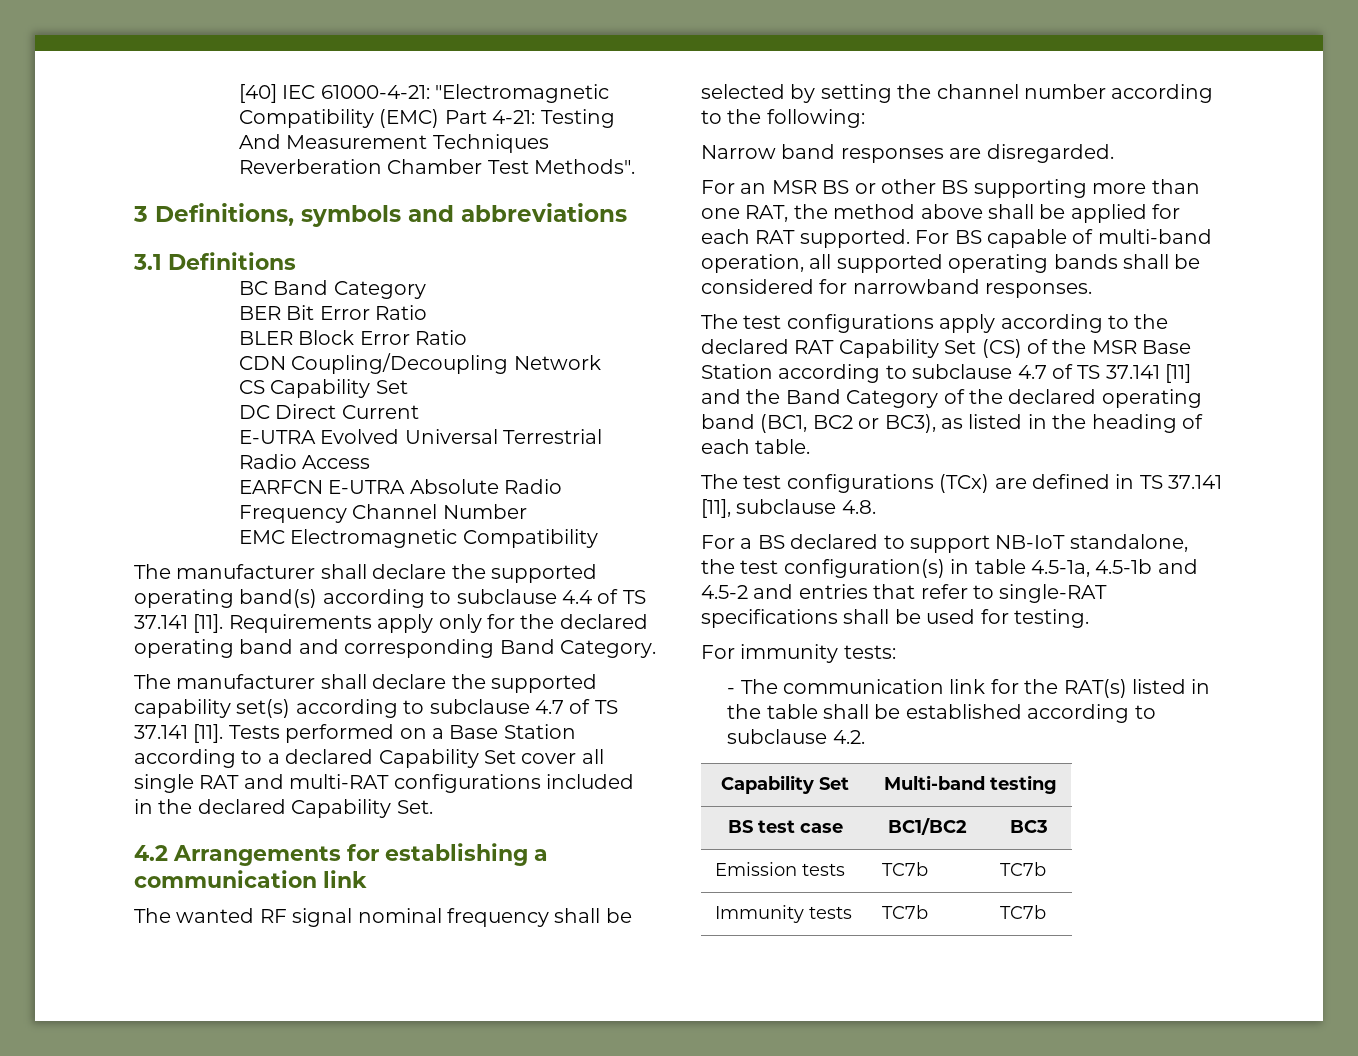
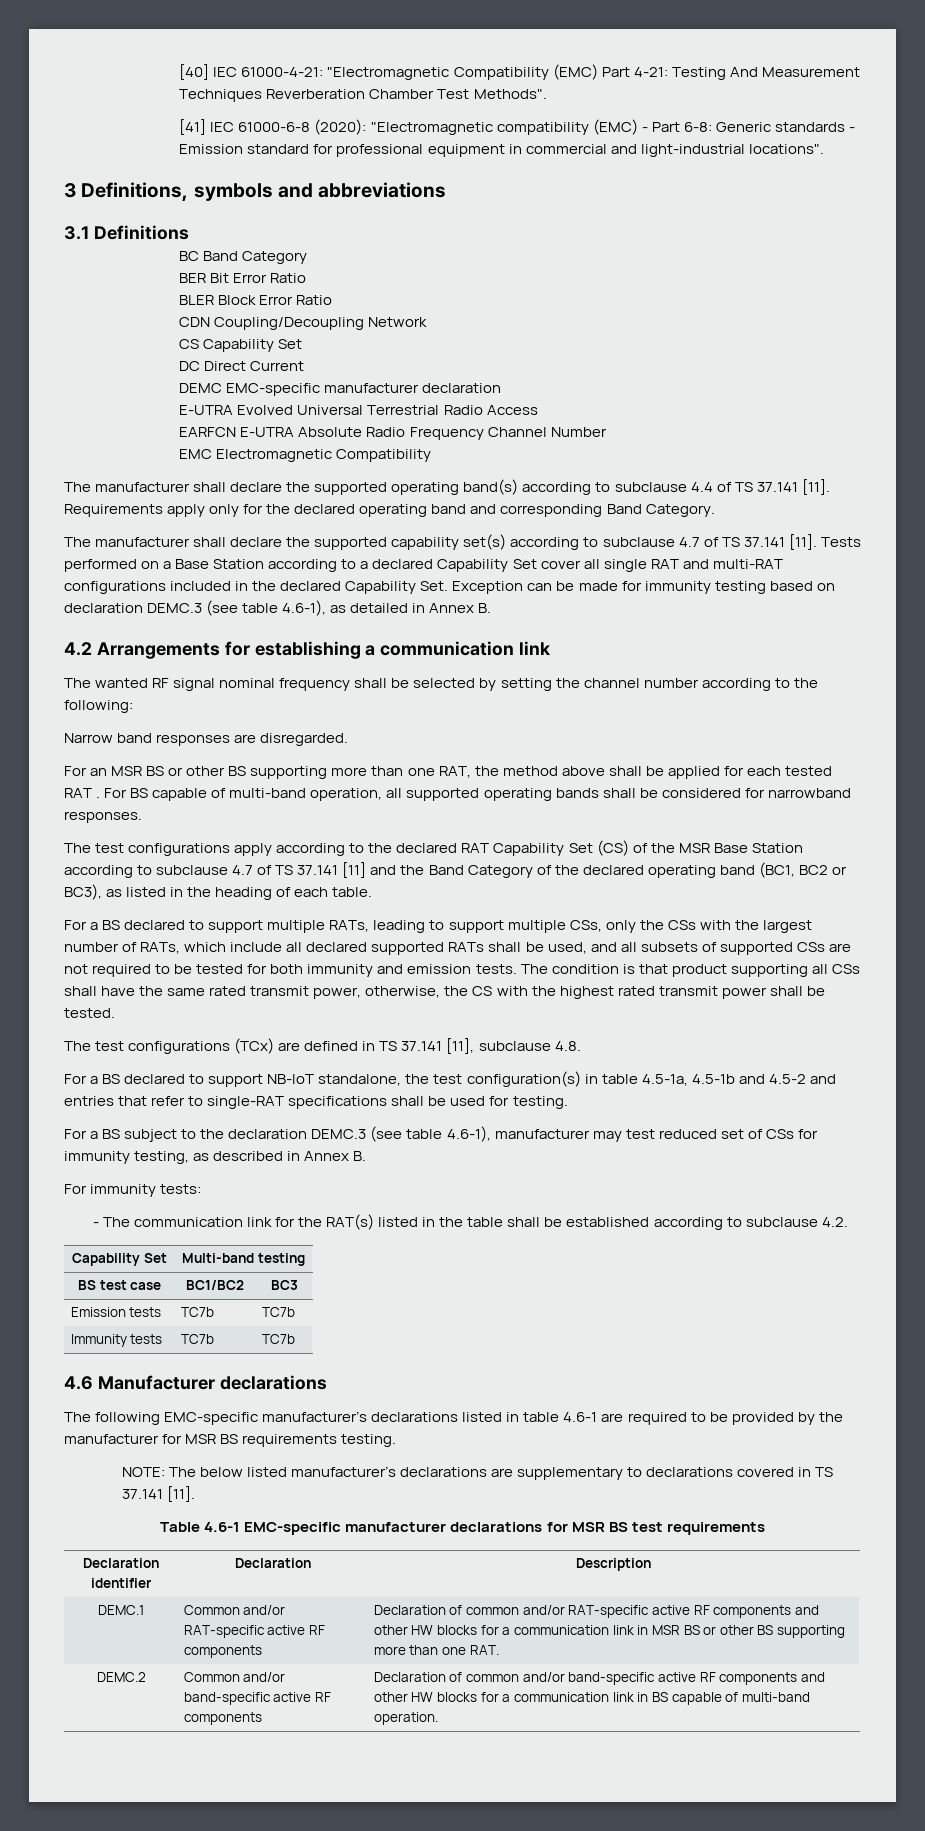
(636, 166) none -> [179,119,855,135] [179,144,824,157] // [41] IEC 61000-6-8 (2020): "Electromagnetic compatibility (EMC) - Part 6-8: Generic standards - Emission standard for professional equipment in commercial and light-industrial locations".
(419, 412) none -> [179,383,502,396] // DEMC EMC-specific manufacturer declaration
(433, 807) none -> [452,581,835,594] [64,600,492,616] Exception can be made for immunity testing based on declaration DEMC.3 (see table 4.6-1), as detailed in Annex B.
[755,229,910,248] RAT supported. -> [784,766,832,776] [64,788,101,798] tested RAT .
(811, 446) none -> [64,920,812,933] [64,942,851,955] [64,964,860,977] [64,986,825,999] [64,1008,115,1018] // For a BS declared to support multiple RATs, leading to support multiple CSs, only the CSs with the largest number of RATs, which include all declared supported RATs shall be used, and all subsets of supported CSs are not required to be tested for both immunity and emission tests. The condition is that product supporting all CSs shall have the same rated transmit power, otherwise, the CS with the highest rated transmit power shall be tested.
(1089, 618) none -> [64,1126,818,1142] [64,1151,367,1164] // For a BS subject to the declaration DEMC.3 (see table 4.6-1), manufacturer may test reduced set of CSs for immunity testing, as described in Annex B.
(1047, 912) none -> [64,1375,327,1390] [64,1411,843,1425] [64,1434,397,1447] [121,1466,834,1480] [121,1486,195,1502] [160,1522,765,1535] [83,1558,159,1568] [91,1578,152,1588] [234,1558,311,1568] [576,1558,651,1571] [98,1605,144,1615] [183,1605,286,1615] [183,1625,325,1638] [183,1645,262,1658] [373,1605,819,1618] [373,1625,846,1638] [373,1645,499,1655] [96,1672,146,1682] [183,1672,286,1682] [183,1692,331,1705] [183,1712,262,1725] [373,1672,825,1685] [373,1692,810,1705] [373,1712,438,1725] // 4.6 Manufacturer declarations // The following EMC-specific manufacturer’s declarations listed in table 4.6-1 are required to be provided by the manufacturer for MSR BS requirements testing. // NOTE: The below listed manufacturer’s declarations are supplementary to declarations covered in TS 37.141 [11]. // Table 4.6-1 EMC-specific manufacturer declarations for MSR BS test requirements // Declaration identifier | Declaration | Description // DEMC.1 | Common and/or RAT-specific active RF components | Declaration of common and/or RAT-specific active RF components and other HW blocks for a communication link in MSR BS or other BS supporting more than one RAT. // DEMC.2 | Common and/or band-specific active RF components | Declaration of common and/or band-specific active RF components and other HW blocks for a communication link in BS capable of multi-band operation.

